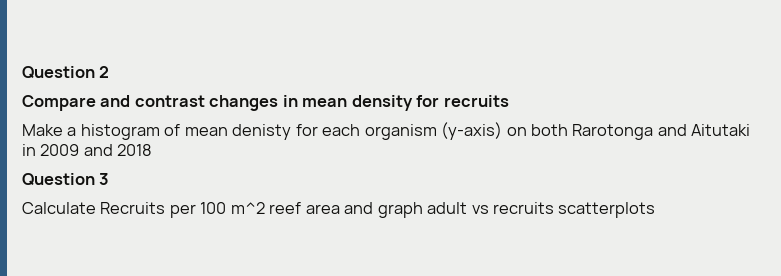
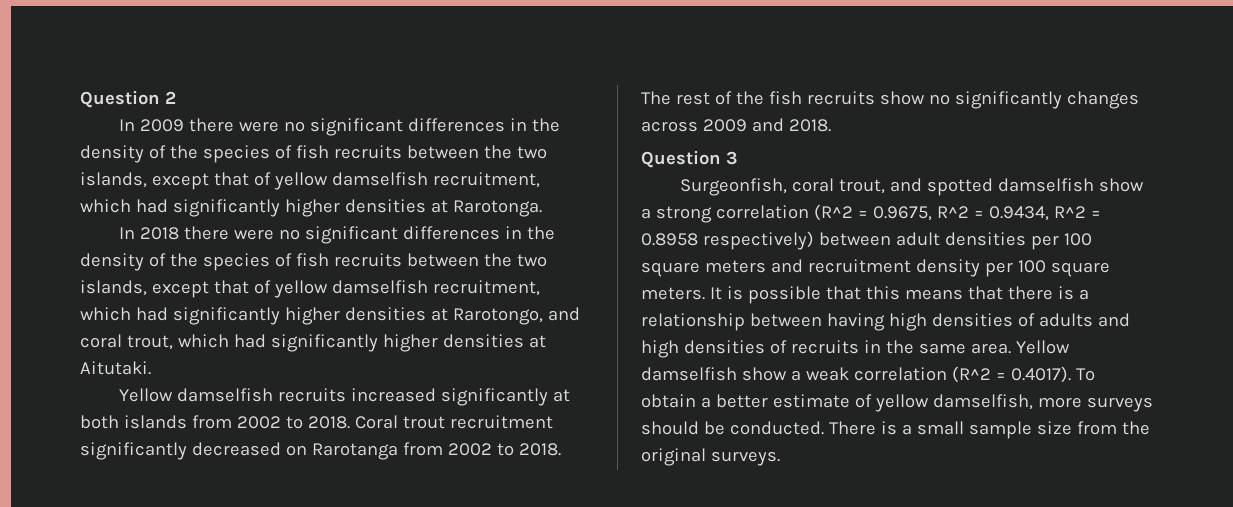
[22,95,509,111] [22,122,751,140] [22,144,36,156] Compare and contrast changes in mean density for recruits // Make a histogram of mean denisty for each organism (y-axis) on both Rarotonga and Aitutaki in -> [119,118,561,136] [80,145,547,163] [80,172,540,190] [80,199,542,217] [119,226,556,244] [80,253,547,271] [80,280,540,298] [80,307,580,325] [80,334,546,352] [80,361,151,375] [119,388,571,406] [80,415,553,429] [80,442,561,460] [641,91,1139,109] [641,121,698,132] In 2009 there were no significant differences in the density of the species of fish recruits between the two islands, except that of yellow damselfish recruitment, which had significantly higher densities at Rarotonga. // In 2018 there were no significant differences in the density of the species of fish recruits between the two islands, except that of yellow damselfish recruitment, which had significantly higher densities at Rarotongo, and coral trout, which had significantly higher densities at Aitutaki. // Yellow damselfish recruits increased significantly at both islands from 2002 to 2018. Coral trout recruitment significantly decreased on Rarotanga from 2002 to 2018. The rest of the fish recruits show no significantly changes across
[117,144,153,156] 2018 -> [788,119,831,132] 2018.
[22,202,656,218] Calculate Recruits per 100 m^2 reef area and graph adult vs recruits scatterplots -> [680,178,1145,196] [641,204,1101,223] [641,231,1092,250] [641,259,1110,277] [641,286,1089,304] [641,313,1130,331] [641,340,1070,358] [641,366,1095,383] [641,394,1153,412] [641,421,1150,439] [641,448,780,466] Surgeonfish, coral trout, and spotted damselfish show a strong correlation (R^2 = 0.9675, R^2 = 0.9434, R^2 = 0.8958 respectively) between adult densities per 100 square meters and recruitment density per 100 square meters. It is possible that this means that there is a relationship between having high densities of adults and high densities of recruits in the same area. Yellow damselfish show a weak correlation (R^2 = 0.4017). To obtain a better estimate of yellow damselfish, more surveys should be conducted. There is a small sample size from the original surveys.

